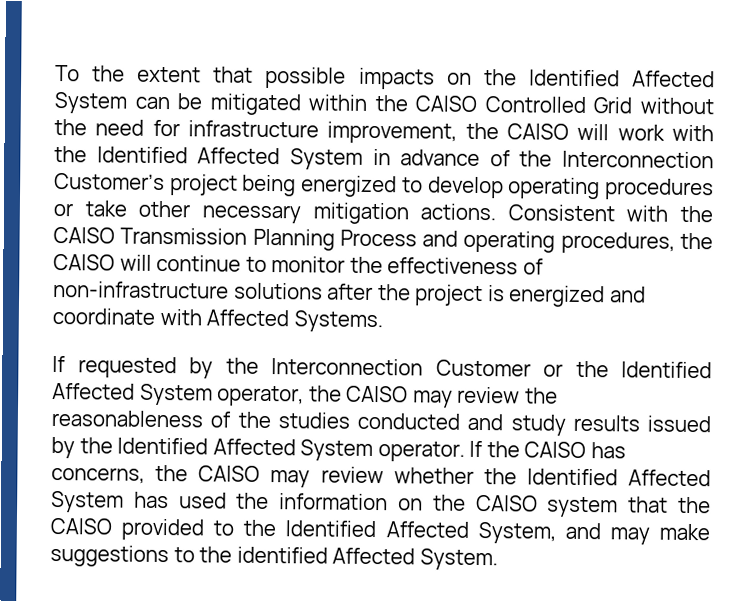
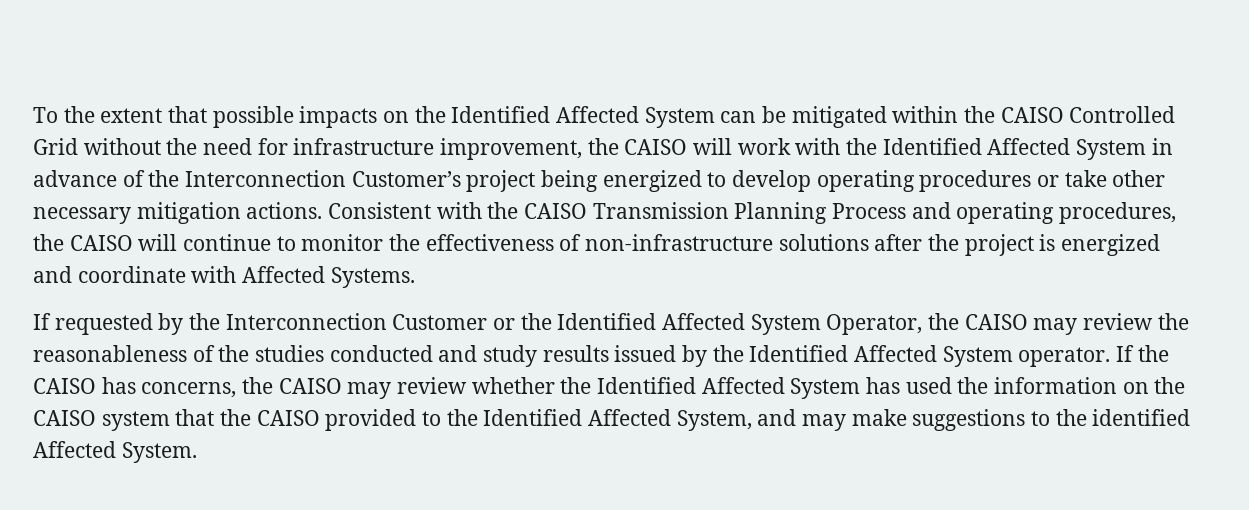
[217,385,305,407] operator, -> [826,314,923,335] Operator,

